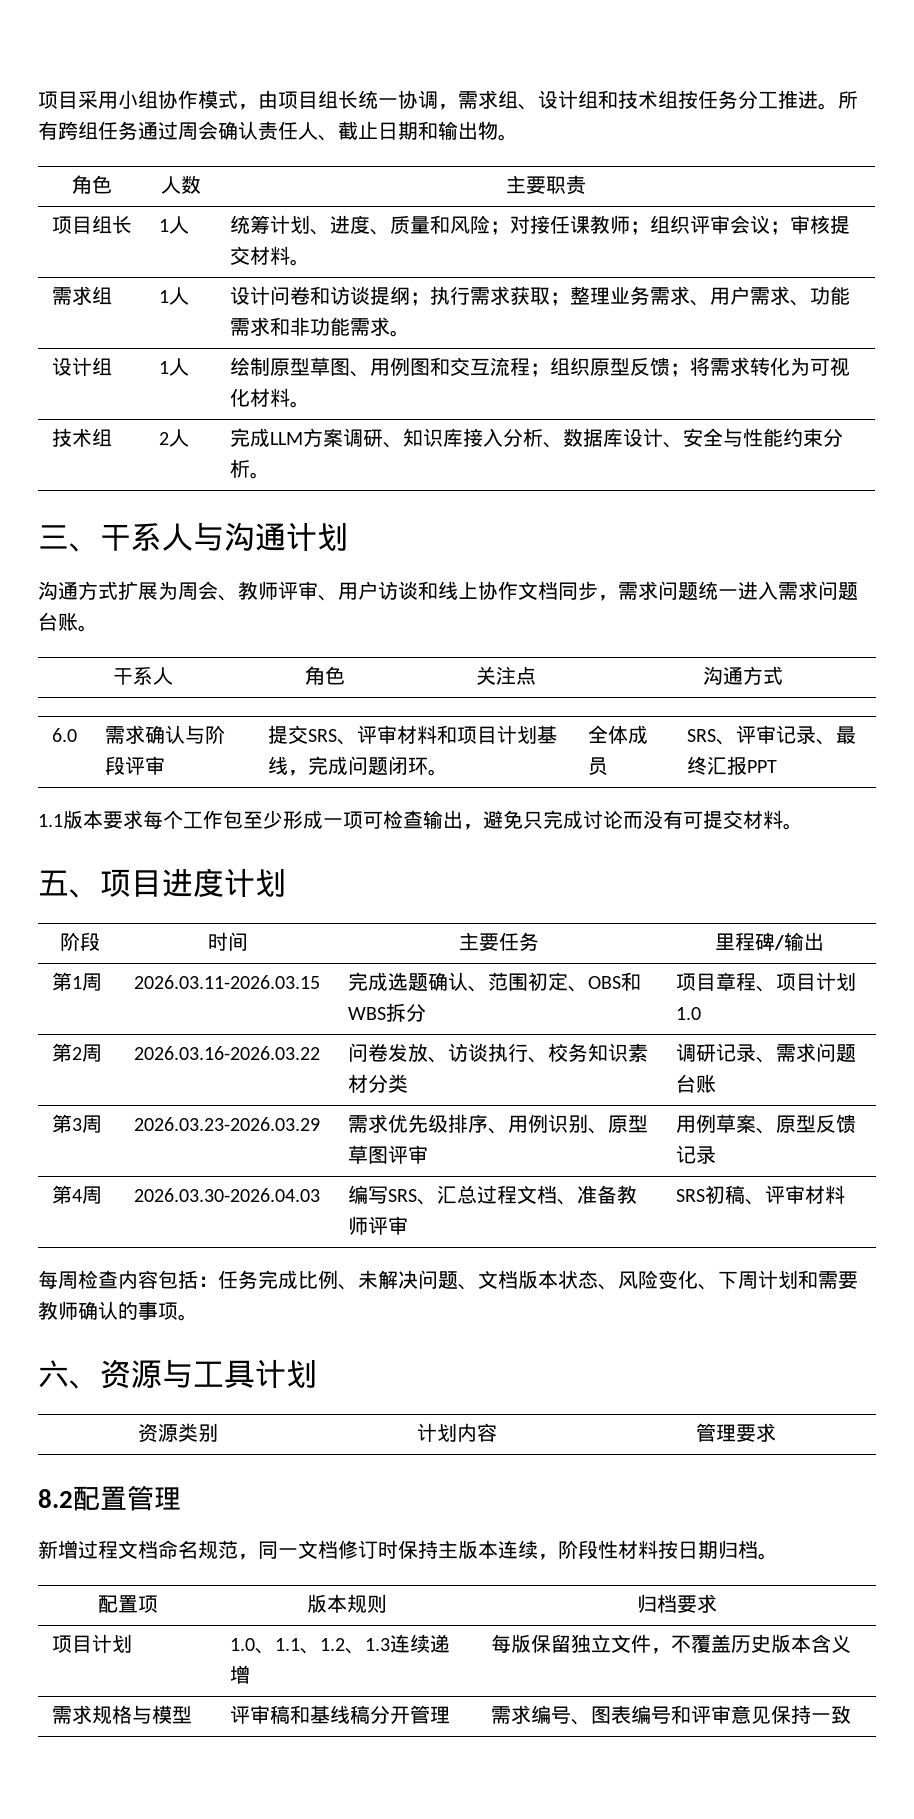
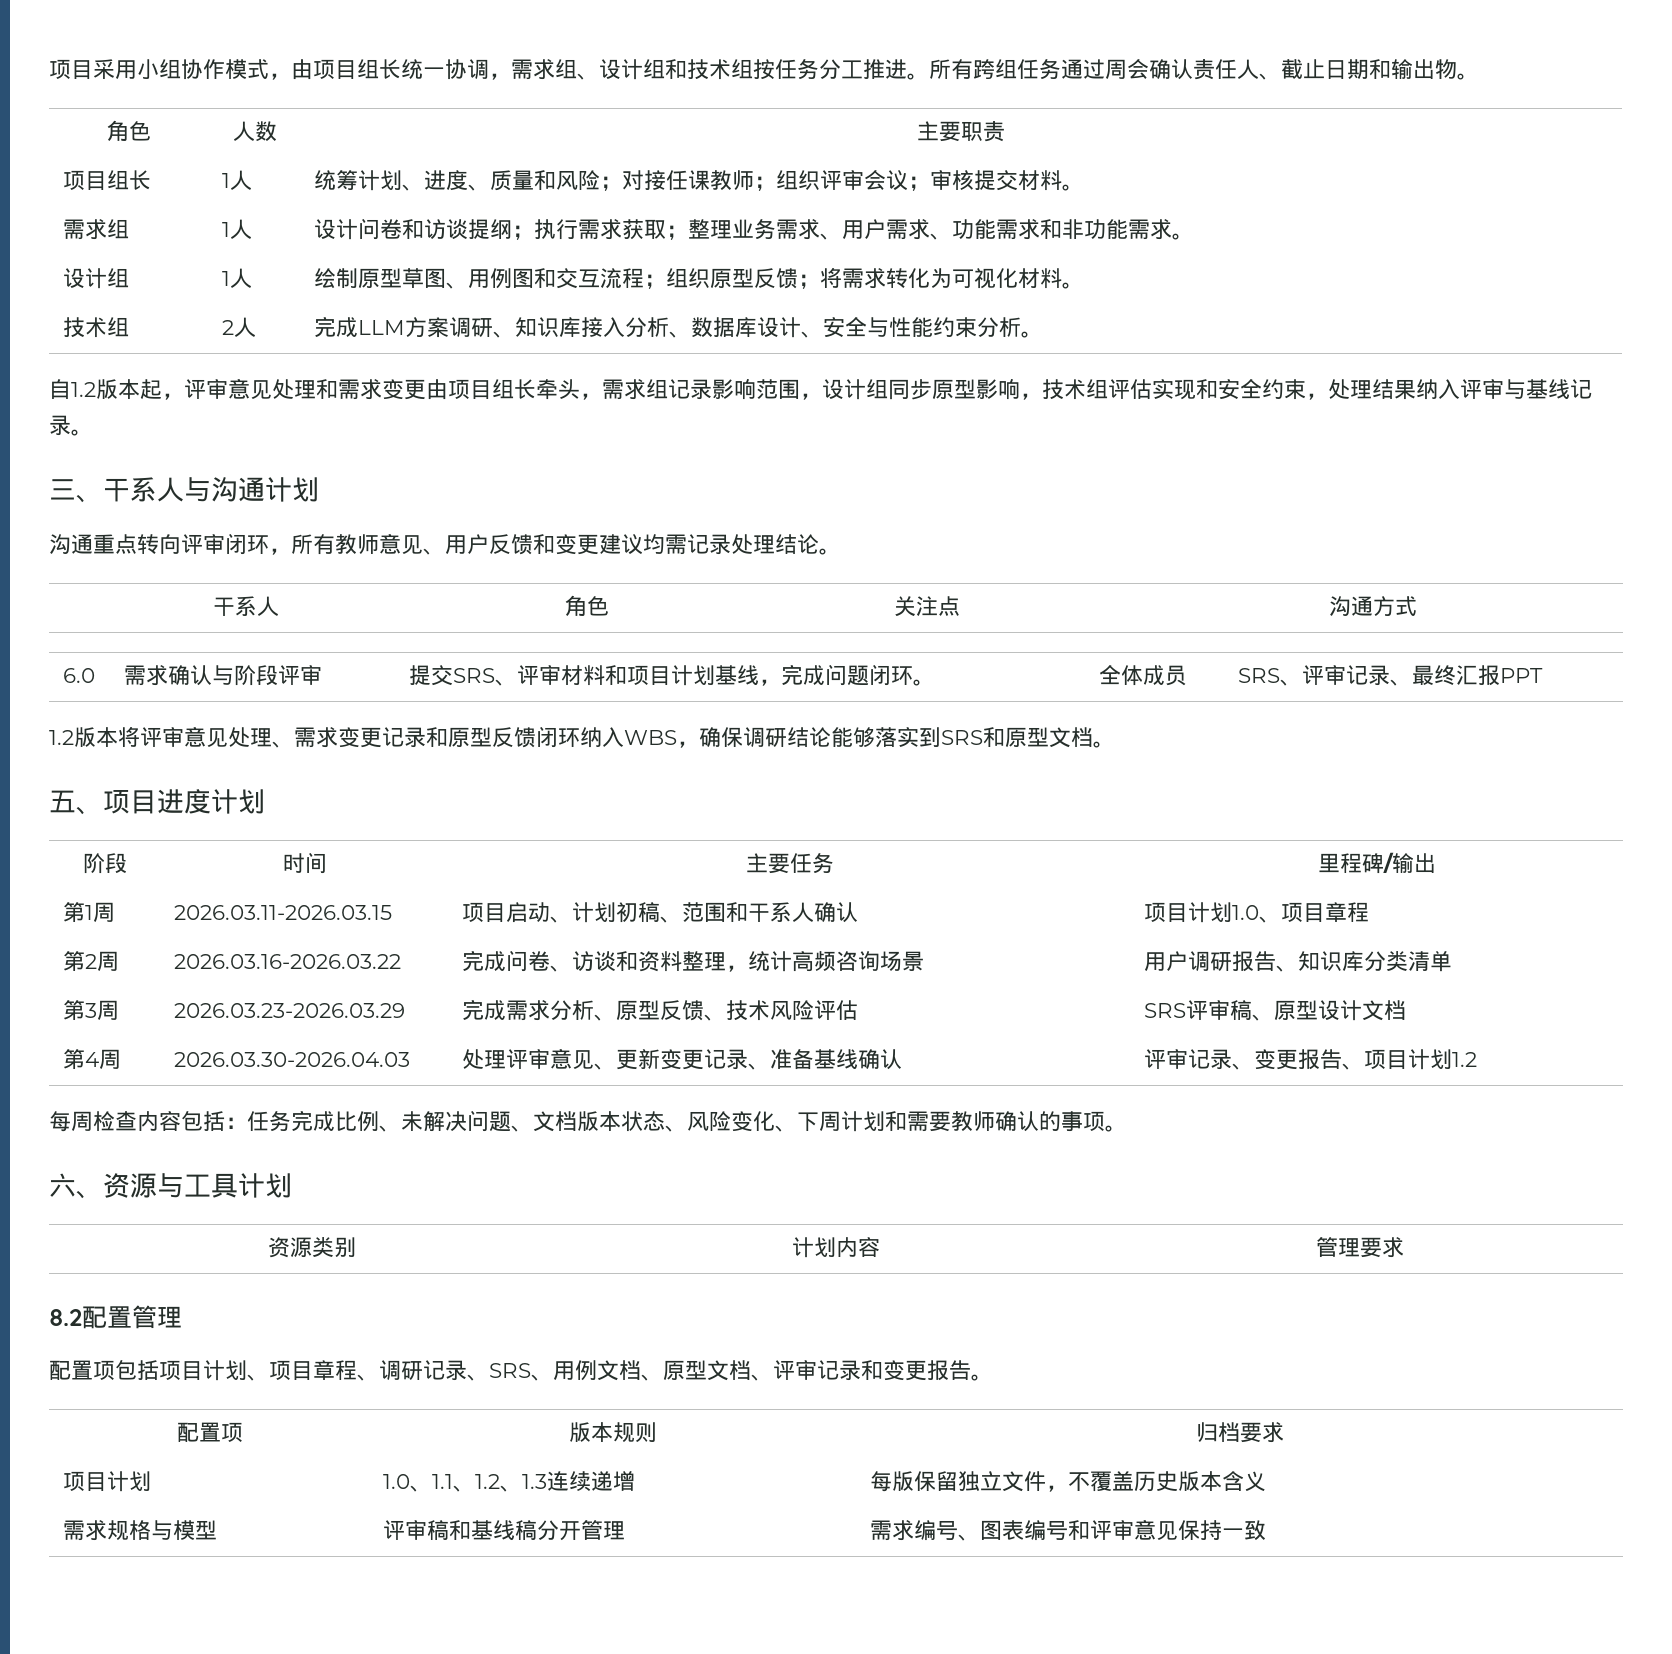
(270, 475) none -> [49,378,1592,400] [49,415,93,436] // 自1.2版本起，评审意见处理和需求变更由项目组长牵头，需求组记录影响范围，设计组同步原型影响，技术组评估实现和安全约束，处理结果纳入评审与基线记录。
[78,581,858,601] [38,612,78,631] 方式扩展为周会、教师评审、用户访谈和线上协作文档同步，需求问题统一进入需求问题台账 -> [93,533,819,555] 重点转向评审闭环，所有教师意见、用户反馈和变更建议均需记录处理结论
[38,810,783,830] 1.1版本要求每个工作包至少形成一项可检查输出，避免只完成讨论而没有可提交材料 -> [49,726,1093,748] 1.2版本将评审意见处理、需求变更记录和原型反馈闭环纳入WBS，确保调研结论能够落实到SRS和原型文档
[347,972,641,992] [347,1003,426,1022] [675,972,816,992] 完成选题确认、范围初定、OBS和WBS拆分 | 项目章程、项目 -> [462,902,859,923] [1144,902,1189,922] 项目启动、计划初稿、范围和干系人确认 | 项目
(701, 1013) none -> [1259,902,1370,923] 、项目章程
[347,1043,648,1063] [347,1074,408,1093] [675,1043,856,1063] [675,1074,716,1093] [51,1114,102,1133] [133,1117,320,1131] [347,1114,648,1134] [347,1145,428,1164] [675,1114,856,1134] [675,1145,716,1164] [51,1185,102,1204] [133,1188,320,1202] [347,1185,637,1205] [347,1216,408,1235] [675,1185,845,1205] 问卷发放、访谈执行、校务知识素材分类 | 调研记录、需求问题台账 // 第3周 | 2026.03.23-2026.03.29 | 需求优先级排序、用例识别、原型草图评审 | 用例草案、原型反馈记录 // 第4周 | 2026.03.30-2026.04.03 | 编写SRS、汇总过程文档、准备教师评审 | SRS初稿、评审材料 -> [462,950,925,972] [1144,951,1453,972] [63,1000,120,1020] [174,1003,406,1018] [462,999,859,1021] [1144,1000,1407,1021] [63,1049,122,1069] [174,1052,411,1067] [462,1048,903,1070] [1144,1049,1478,1070] 完成问卷、访谈和资料整理，统计高频咨询场景 | 用户调研报告、知识库分类清单 // 第3周 | 2026.03.23-2026.03.29 | 完成需求分析、原型反馈、技术风险评估 | SRS评审稿、原型设计文档 // 第4周 | 2026.03.30-2026.04.03 | 处理评审意见、更新变更记录、准备基线确认 | 评审记录、变更报告、项目计划1.2
[38,1540,758,1560] 新增过程文档命名规范，同一文档修订时保持主版本连续，阶段性材料按日期归档 -> [49,1360,971,1381] 配置项包括项目计划、项目章程、调研记录、SRS、用例文档、原型文档、评审记录和变更报告

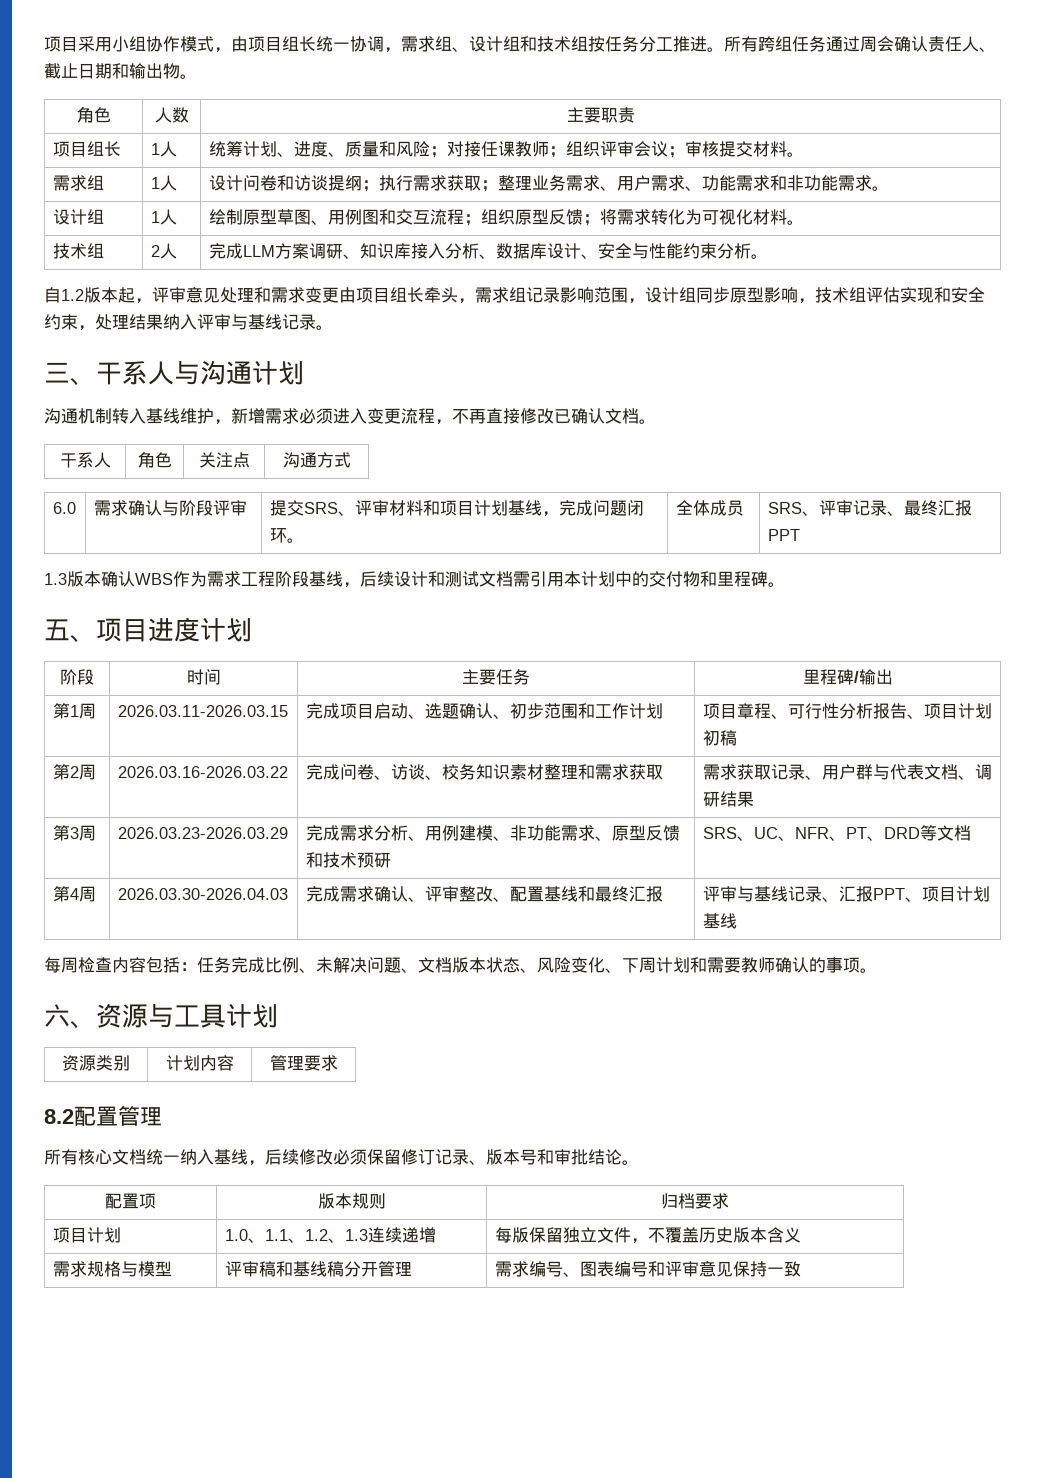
[93,533,819,555] 重点转向评审闭环，所有教师意见、用户反馈和变更建议均需记录处理结论 -> [78,408,639,425] 机制转入基线维护，新增需求必须进入变更流程，不再直接修改已确认文档
[49,726,1093,748] 1.2版本将评审意见处理、需求变更记录和原型反馈闭环纳入WBS，确保调研结论能够落实到SRS和原型文档 -> [44,571,768,588] 1.3版本确认WBS作为需求工程阶段基线，后续设计和测试文档需引用本计划中的交付物和里程碑
(393, 912) none -> [305,703,340,719] 完成
[572,902,859,923] [1144,902,1370,923] 计划初稿、范围和干系人确认 | 项目计划1.0、项目章程 -> [424,703,663,719] [702,703,992,719] [702,730,737,746] 选题确认、初步范围和工作计划 | 项目章程、可行性分析报告、项目计划初稿
[616,951,925,972] [1144,951,1453,972] 和资料整理，统计高频咨询场景 | 用户调研报告、知识库分类清单 -> [424,764,663,780] [702,764,992,780] [702,791,754,807] 、校务知识素材整理和需求获取 | 需求获取记录、用户群与代表文档、调研结果
[616,1000,859,1021] [1144,1000,1407,1021] [63,1049,122,1069] [174,1052,411,1067] [462,1048,903,1070] [1144,1049,1478,1070] 原型反馈、技术风险评估 | SRS评审稿、原型设计文档 // 第4周 | 2026.03.30-2026.04.03 | 处理评审意见、更新变更记录、准备基线确认 | 评审记录、变更报告、项目计划1.2 -> [424,825,680,841] [305,852,391,868] [702,825,971,841] [52,886,96,902] [117,888,288,900] [305,886,663,902] [702,886,990,902] [702,913,737,929] 用例建模、非功能需求、原型反馈和技术预研 | SRS、UC、NFR、PT、DRD等文档 // 第4周 | 2026.03.30-2026.04.03 | 完成需求确认、评审整改、配置基线和最终汇报 | 评审与基线记录、汇报PPT、项目计划基线
[49,1360,971,1381] 配置项包括项目计划、项目章程、调研记录、SRS、用例文档、原型文档、评审记录和变更报告 -> [44,1149,622,1166] 所有核心文档统一纳入基线，后续修改必须保留修订记录、版本号和审批结论

